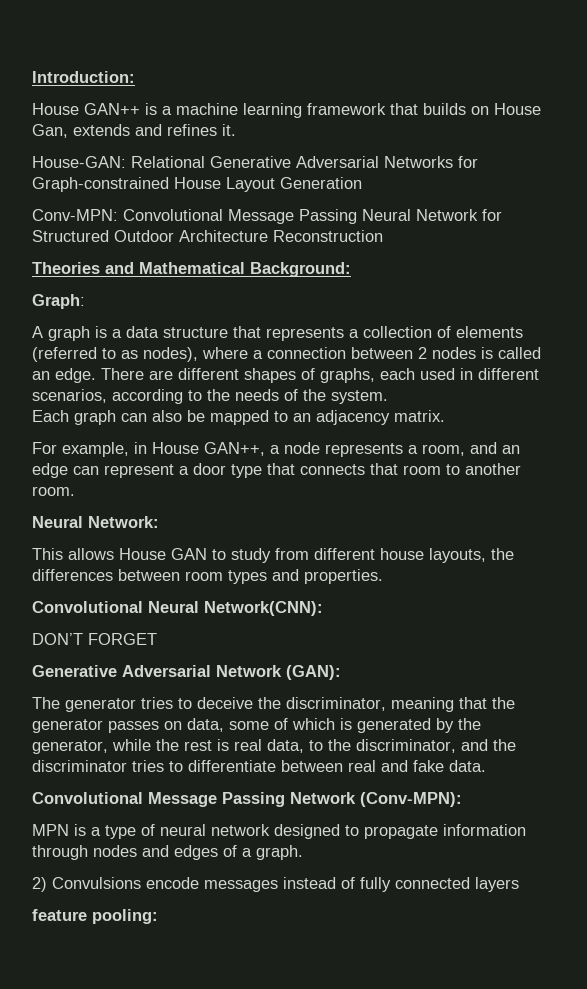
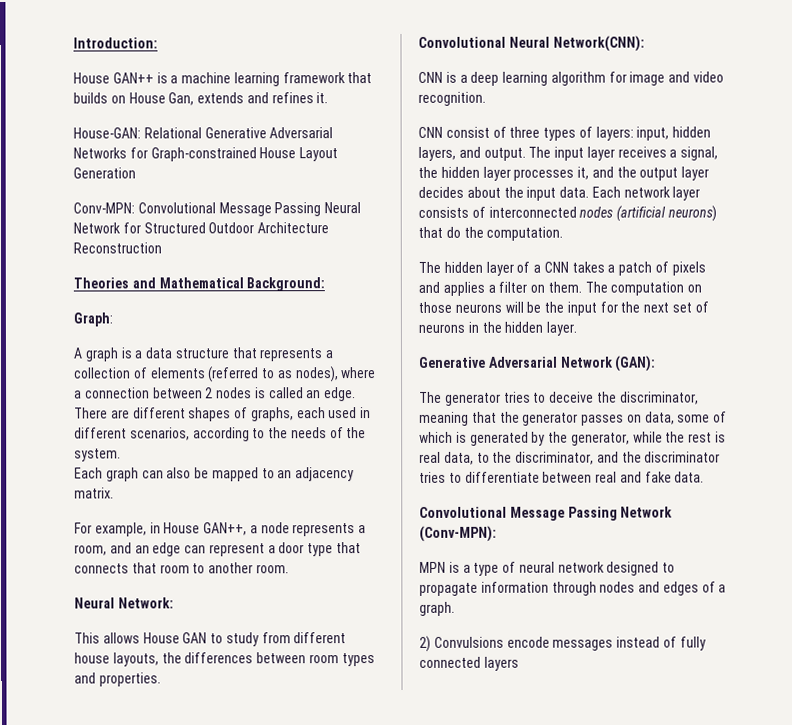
[32,633,157,645] DON’T FORGET -> [418,71,725,86] [418,91,486,106] [418,126,712,141] [418,146,719,161] [418,166,710,181] [418,186,701,201] [418,205,717,222] [418,226,564,241] [418,261,706,276] [418,281,703,296] [418,301,709,316] [418,321,578,336] CNN is a deep learning algorithm for image and video recognition. // CNN consist of three types of layers: input, hidden layers, and output. The input layer receives a signal, the hidden layer processes it, and the output layer decides about the input data. Each network layer consists of interconnected nodes (artificial neurons) that do the computation. // The hidden layer of a CNN takes a patch of pixels and applies a filter on them. The computation on those neurons will be the input for the next set of neurons in the hidden layer.
[32,909,158,924] // feature pooling: -> (519, 663) none

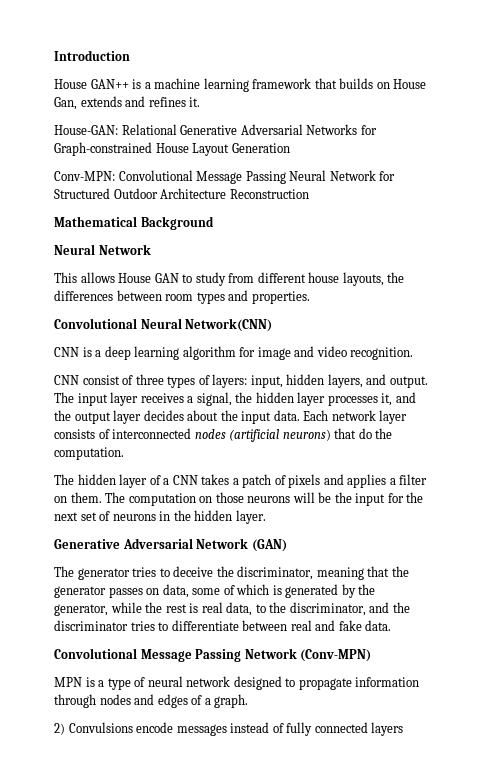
[73,37,158,49] Introduction: -> [54,50,130,61] Introduction
[73,277,326,292] [73,312,113,327] [73,347,334,362] [74,366,377,383] [74,387,357,402] [74,407,372,422] [74,427,367,442] [74,448,121,462] [74,467,355,482] [74,487,114,499] [74,522,367,537] [74,542,362,557] [74,562,289,574] [74,597,174,609] Theories and Mathematical Background: // Graph: // A graph is a data structure that represents a collection of elements (referred to as nodes), where a connection between 2 nodes is called an edge. There are different shapes of graphs, each used in different scenarios, according to the needs of the system. // Each graph can also be mapped to an adjacency matrix. // For example, in House GAN++, a node represents a room, and an edge can represent a door type that connects that room to another room. // Neural Network: -> [54,216,214,230] [54,244,151,255] Mathematical Background // Neural Network
[552,35,645,52] Network(CNN): -> [185,318,273,332] Network(CNN)
[614,355,657,372] (GAN): -> [251,539,287,552] (GAN)
[419,525,497,542] (Conv-MPN): -> [300,649,372,662] (Conv-MPN)

